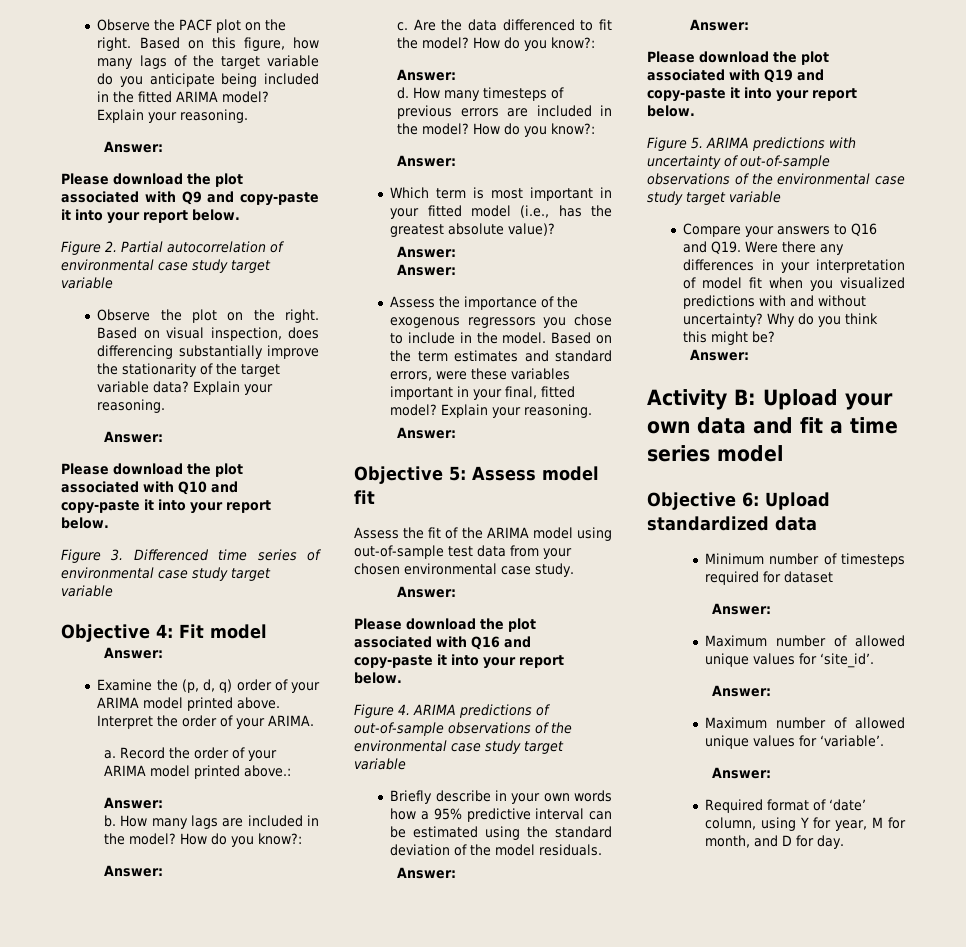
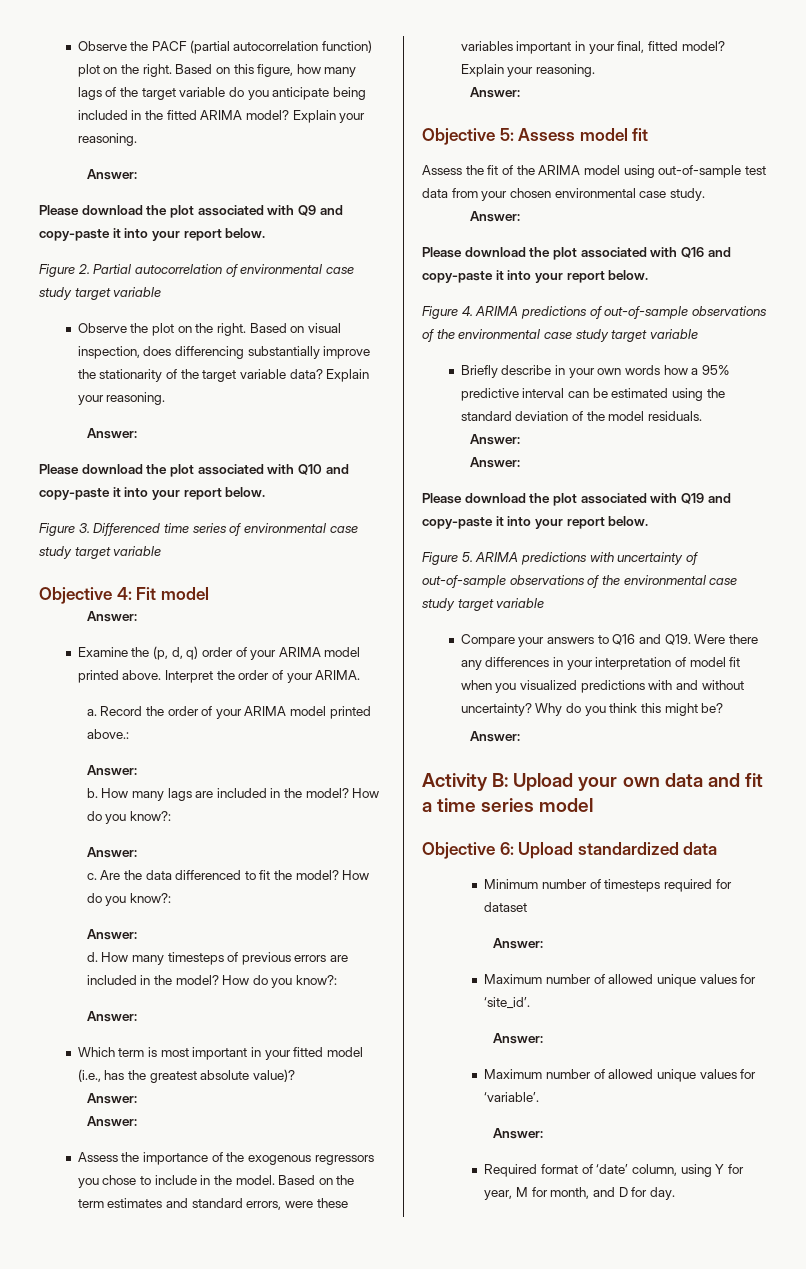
(213, 25) none -> [189,40,372,54] (partial autocorrelation function)

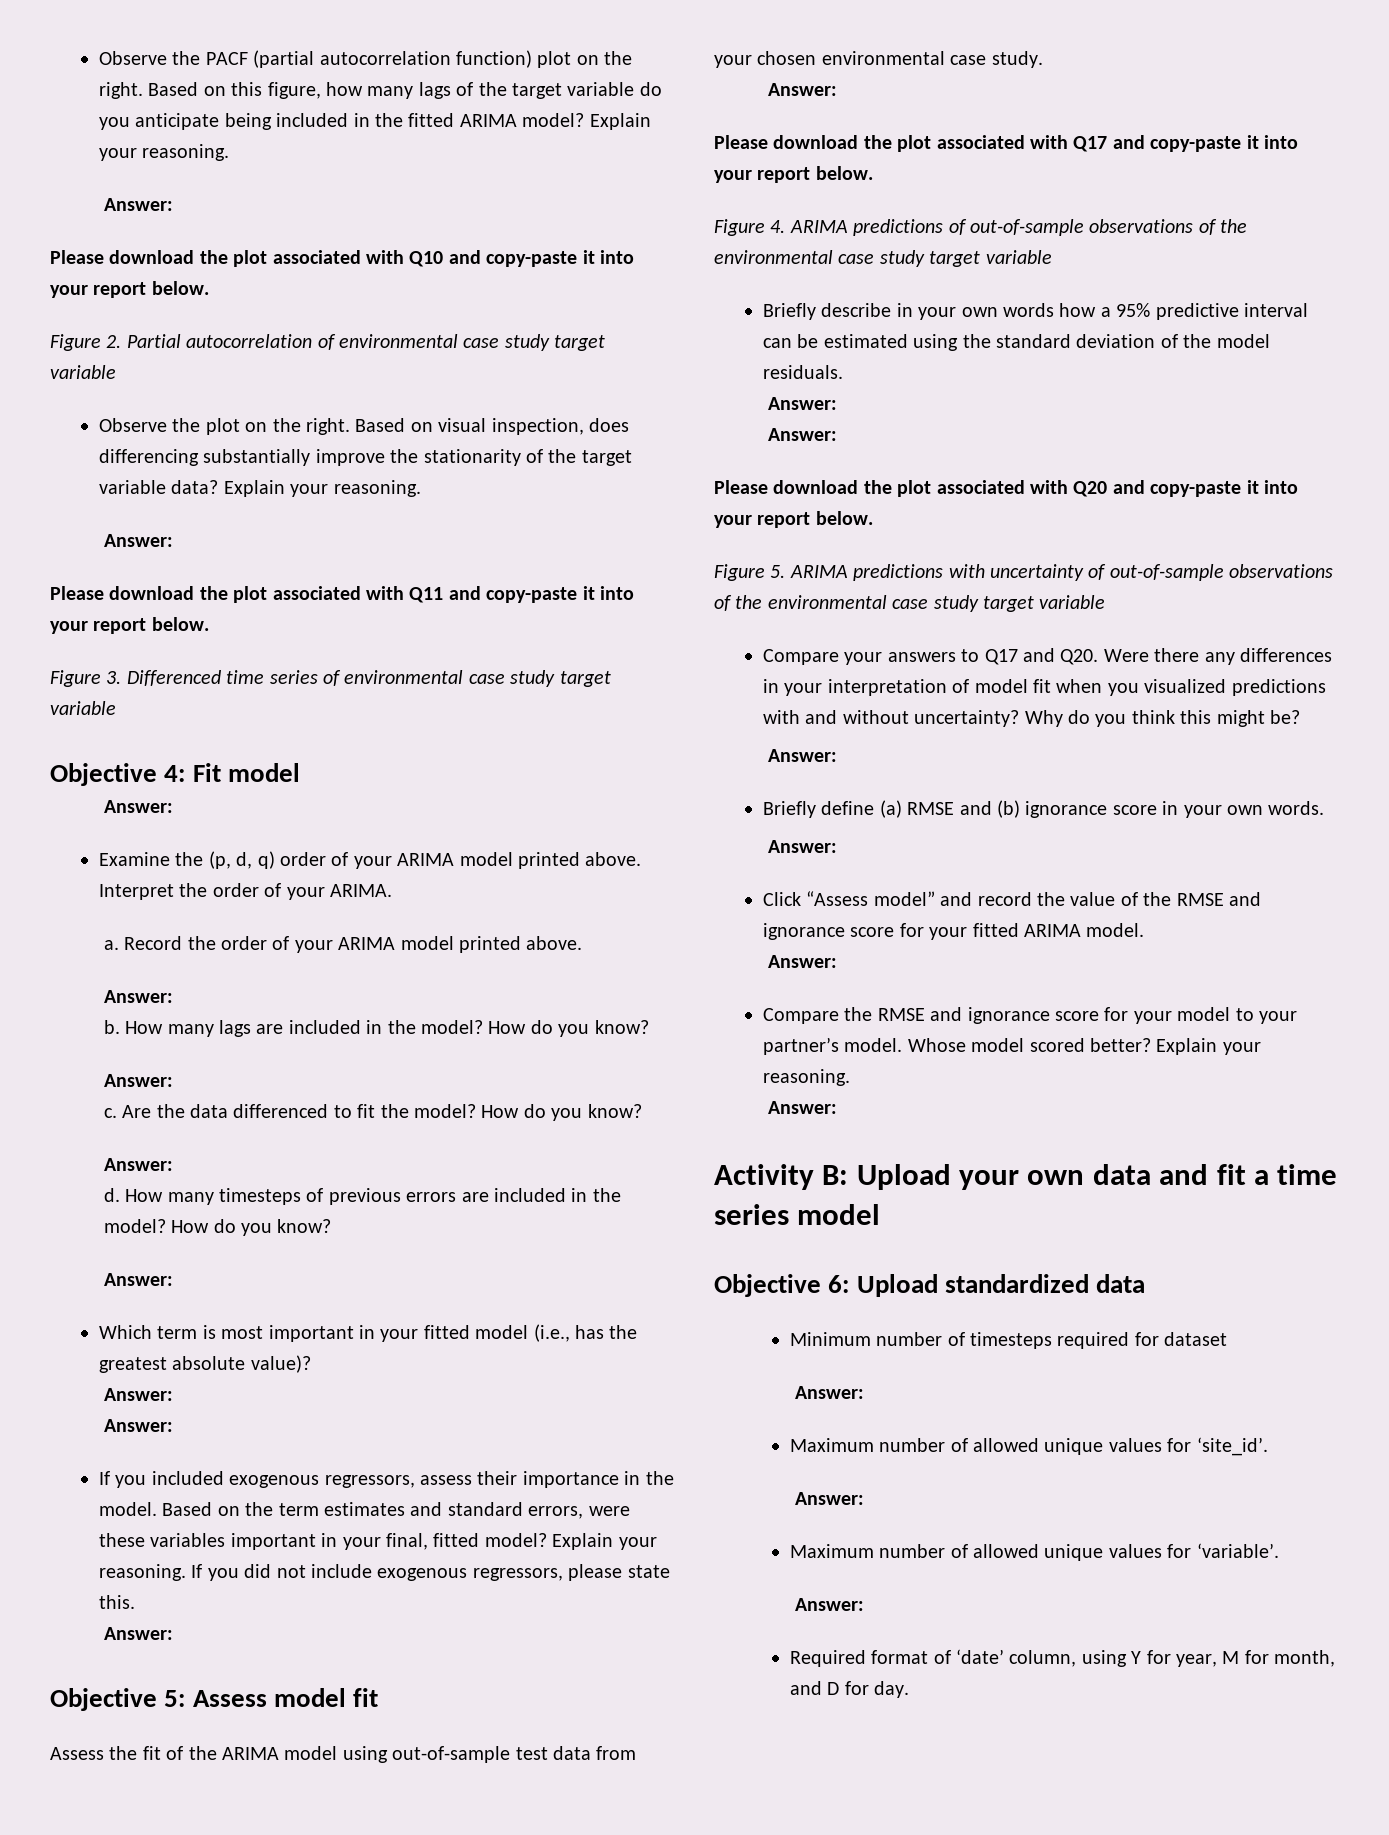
[297,205,316,216] Q9 -> [409,251,444,267] Q10
[297,464,322,475] Q10 -> [409,587,444,603] Q11
[86,729,129,739] above.: -> [526,936,583,950] above.
[129,811,171,821] know?: -> [594,1020,649,1034] know?
[129,893,171,903] know?: -> [587,1104,642,1118] know?
[296,975,338,985] know?: -> [277,1219,332,1233] know?
[77,1152,374,1165] [77,1175,197,1188] Assess the importance of the exogenous regressors you chose to include -> [98,1471,619,1488] If you included exogenous regressors, assess their importance
(595, 70) none -> [191,1564,670,1581] [98,1595,135,1609] If you did not include exogenous regressors, please state this.
[680,247,704,258] Q16 -> [1073,136,1108,152] Q17
[680,493,704,504] Q19 -> [1073,481,1108,497] Q20
[612,634,691,645] Q16 and Q19. -> [984,648,1099,665] Q17 and Q20.
(520, 736) none -> [762,800,1325,818] [767,840,837,853] [762,891,1261,906] [762,923,1145,940] [767,955,837,968] [762,1007,1297,1024] [762,1037,1261,1055] [762,1069,850,1086] [767,1101,837,1114] // Briefly define (a) RMSE and (b) ignorance score in your own words. // Answer: // Click “Assess model” and record the value of the RMSE and ignorance score for your fitted ARIMA model. // Answer: // Compare the RMSE and ignorance score for your model to your partner’s model. Whose model scored better? Explain your reasoning. // Answer:

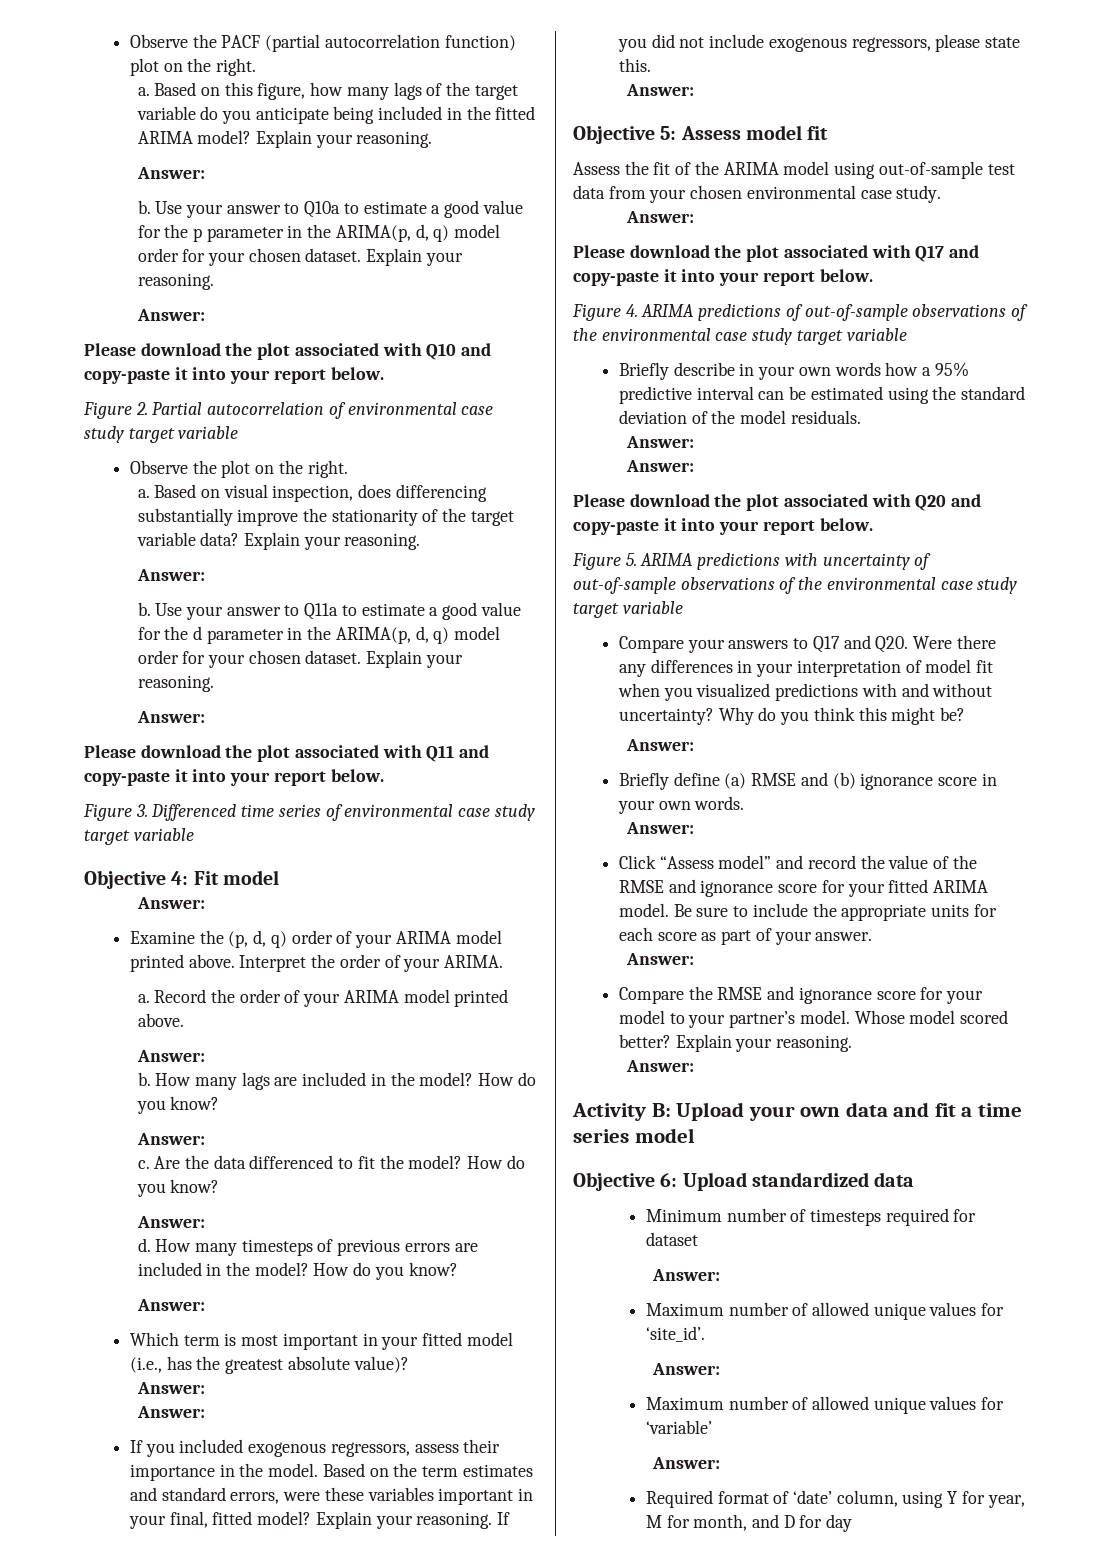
(143, 90) none -> [137,87,150,96] // a.
(173, 204) none -> [137,200,523,218] [137,224,501,242] [137,248,463,266] [137,273,214,290] [136,309,205,321] // b. Use your answer to Q10a to estimate a good value for the p parameter in the ARIMA(p, d, q) model order for your chosen dataset. Explain your reasoning. // Answer:
(350, 426) none -> [137,489,150,498] // a.
(173, 540) none -> [137,602,521,620] [137,626,501,644] [137,650,463,668] [137,675,214,692] [136,711,205,723] // b. Use your answer to Q11a to estimate a good value for the d parameter in the ARIMA(p, d, q) model order for your chosen dataset. Explain your reasoning. // Answer:
(1145, 930) none -> [673,903,997,921] [619,927,873,945] Be sure to include the appropriate units for each score as part of your answer.
[1196,1543,1279,1558] ‘variable’. -> [645,1420,712,1434] ‘variable’
[873,1681,909,1698] day. -> [826,1514,853,1532] day

